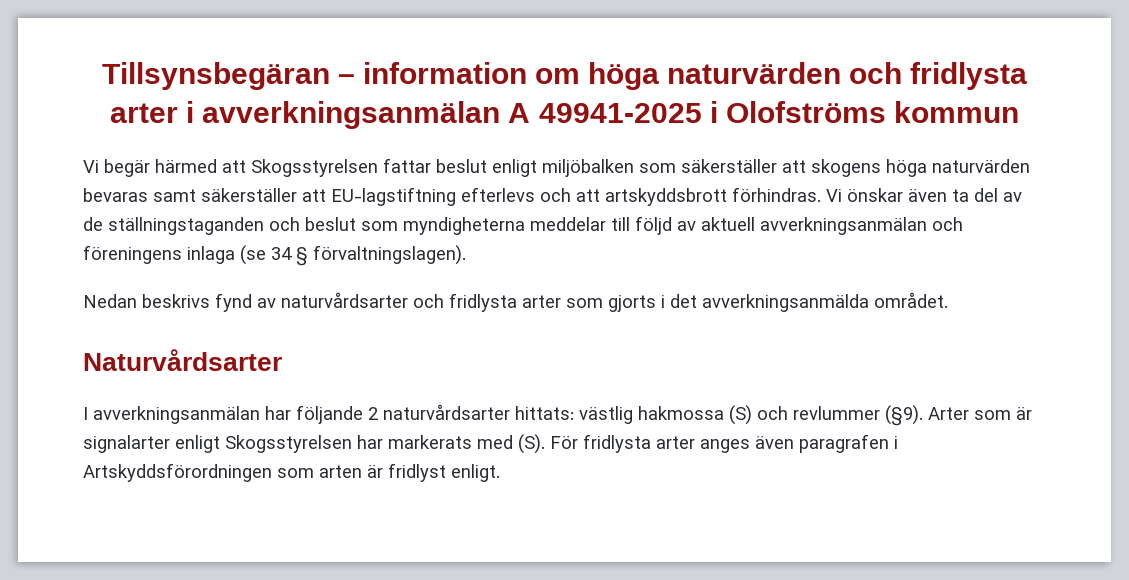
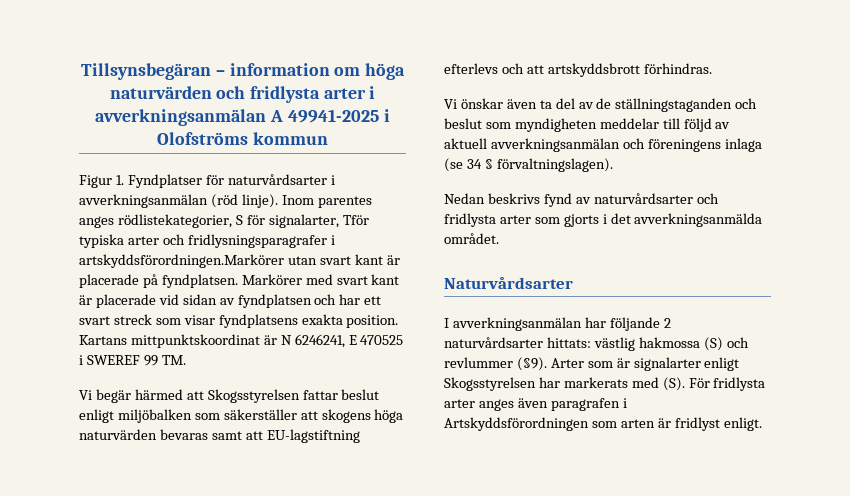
(1019, 112) none -> [79,174,335,188] [79,194,372,208] [79,214,369,228] [79,234,335,248] [79,254,400,268] [79,274,400,288] [79,294,382,308] [79,314,399,328] [79,334,404,348] [79,355,186,366] // Figur 1. Fyndplatser för naturvårdsarter i avverkningsanmälan (röd linje). Inom parentes anges rödlistekategorier, S för signalarter, Tför typiska arter och fridlysningsparagrafer i artskyddsförordningen.Markörer utan svart kant är placerade på fyndplatsen. Markörer med svart kant är placerade vid sidan av fyndplatsen och har ett svart streck som visar fyndplatsens exakta position. Kartans mittpunktskoordinat är N 6246241, E 470525 i SWEREF 99 TM.
[201,188,297,202] säkerställer -> (242, 435) none
(821, 194) none -> (712, 68) //
[403,217,525,235] myndigheterna -> [514,118,597,132] myndigheten

